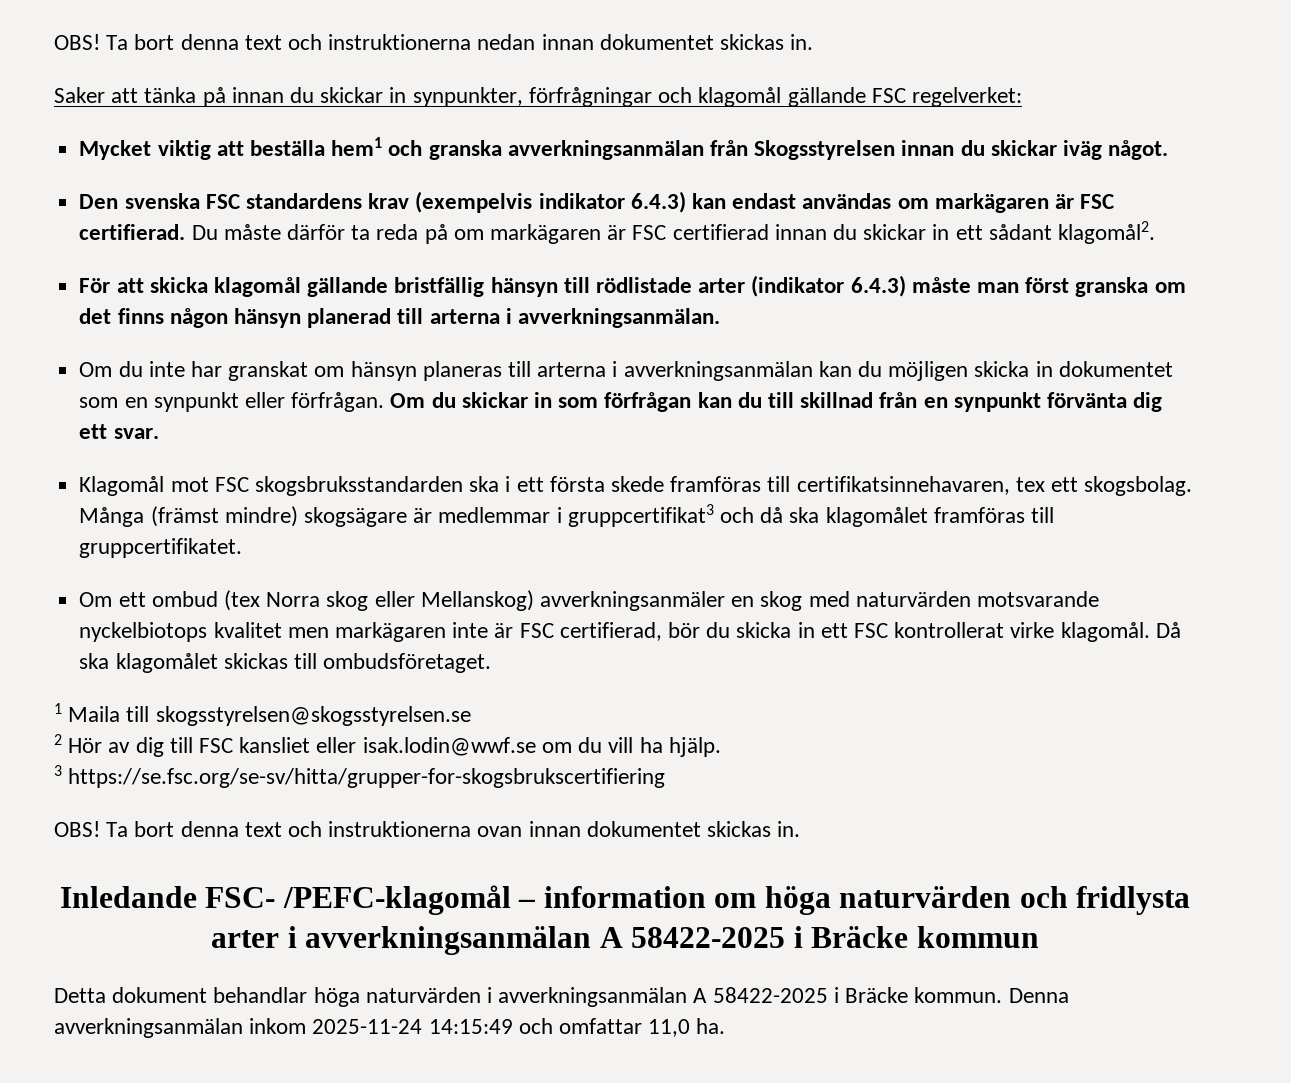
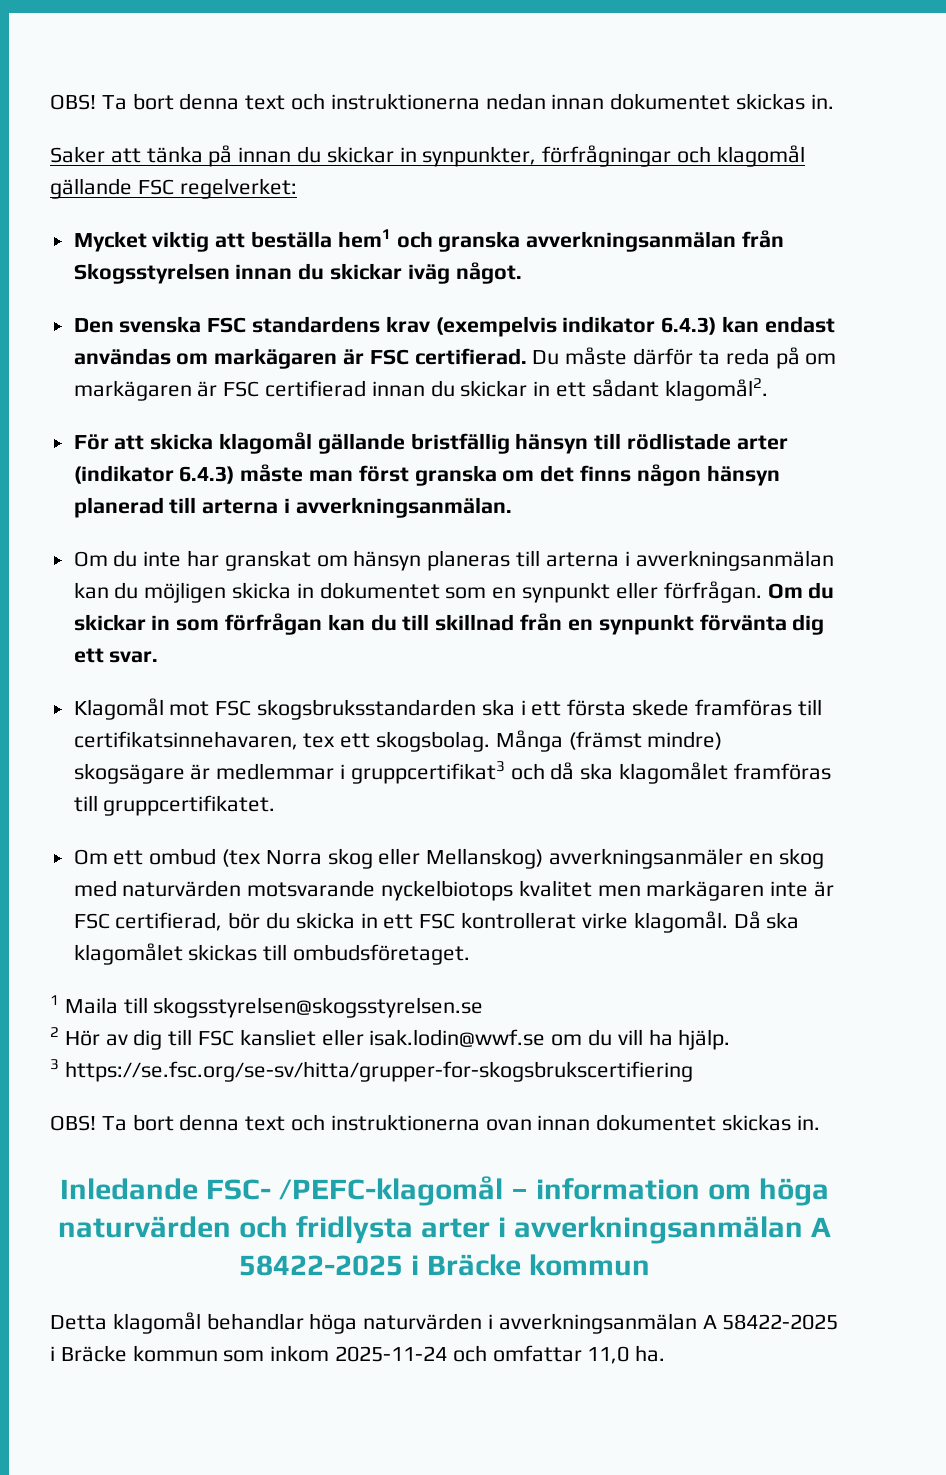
[112,987,208,1003] dokument -> [112,1312,201,1334] klagomål
[914,987,1069,1003] [54,1018,243,1038] kommun. Denna avverkningsanmälan -> [132,1345,265,1362] kommun som
[428,1019,513,1034] 14:15:49 -> (448, 1354) none

